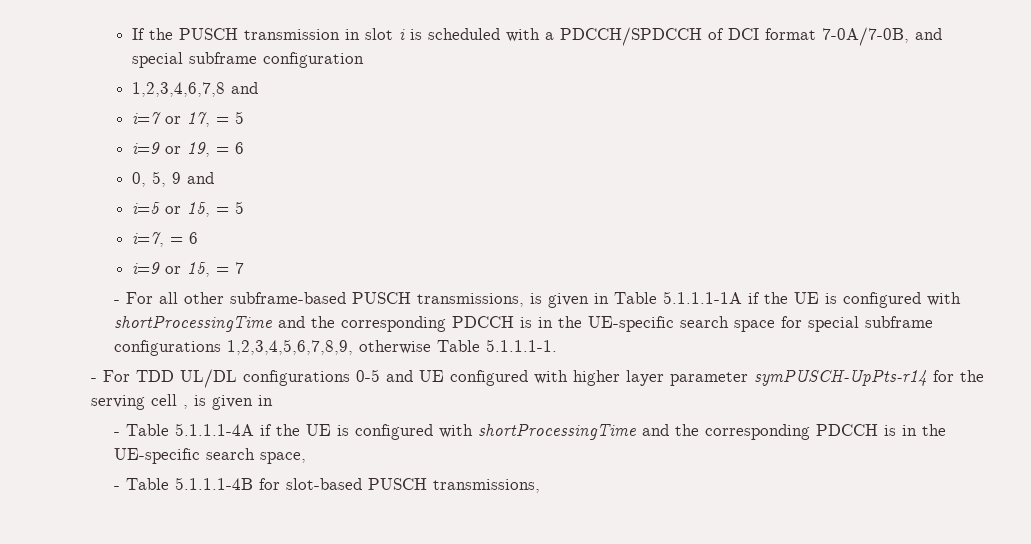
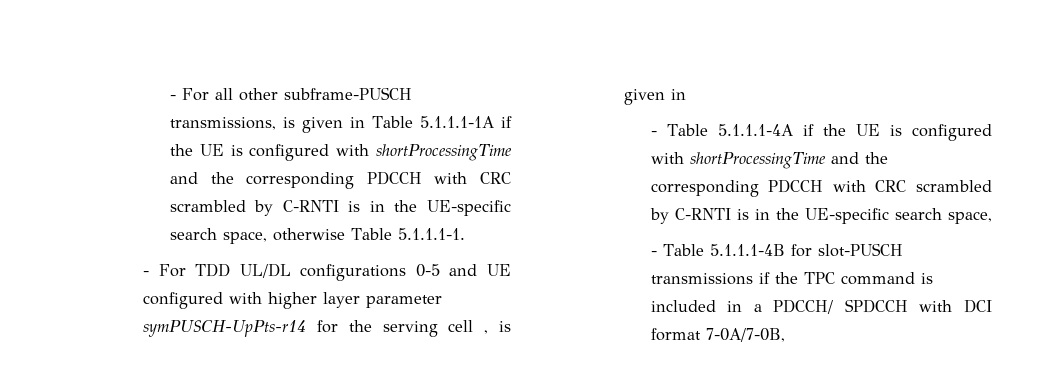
[131,27,942,46] [131,52,364,68] [131,82,258,97] [131,111,244,127] [131,142,244,157] [131,171,214,187] [131,201,244,217] [131,232,198,247] [131,262,244,277] If the PUSCH transmission in slot i is scheduled with a PDCCH/SPDCCH of DCI format 7-0A/7-0B, and special subframe configuration // 1,2,3,4,6,7,8 and // i=7 or 17, = 5 // i=9 or 19, = 6 // 0, 5, 9 and // i=5 or 15, = 5 // i=7, = 6 // i=9 or 15, = 7 // -> (169, 97) none
[229,292,411,304] subframe-based PUSCH -> [283,87,412,100] subframe-PUSCH
[519,316,933,332] [113,339,353,356] is in the UE-specific search space for special subframe configurations 1,2,3,4,5,6,7,8,9, -> [434,172,512,184] [169,200,511,216] [169,228,267,244] with CRC scrambled by C-RNTI is in the UE-specific search space,
(878, 430) none -> [832,180,992,192] [649,208,731,224] with CRC scrambled by C-RNTI
[285,478,540,493] slot-based PUSCH transmissions, -> [817,243,903,257] [650,272,933,285] [650,299,992,314] [650,328,785,342] slot-PUSCH transmissions if the TPC command is included in a PDCCH/ SPDCCH with DCI format 7-0A/7-0B,

